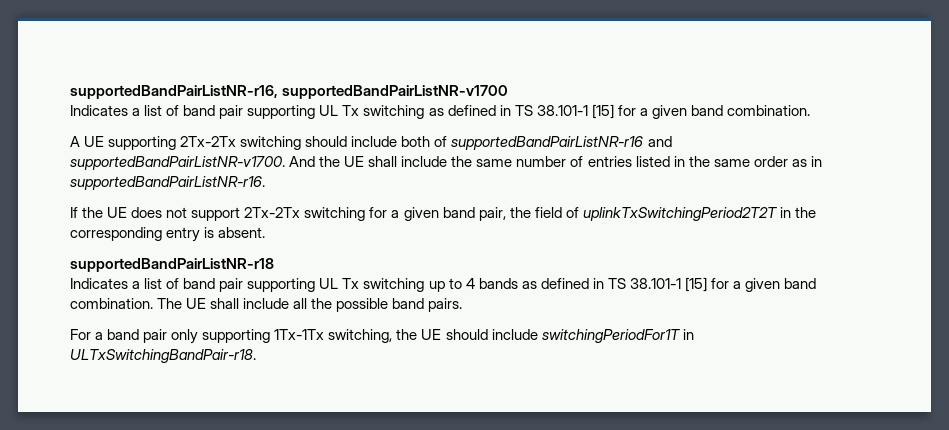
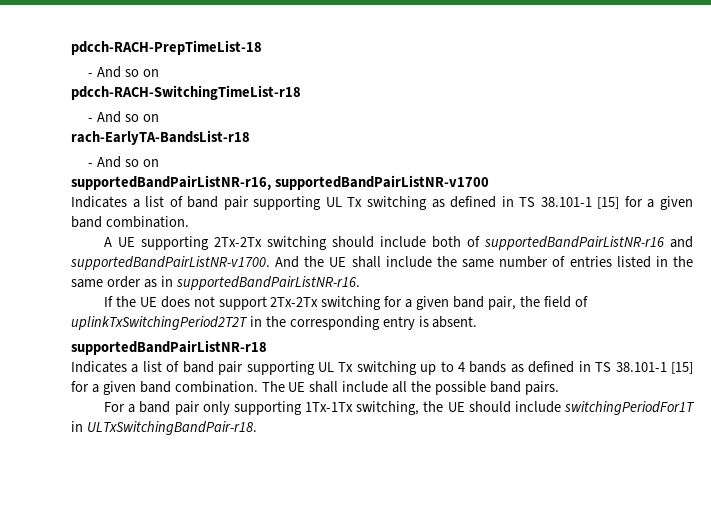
(70, 92) none -> [71,40,262,55] [88,66,159,78] [71,85,301,100] [88,111,159,123] [71,130,250,145] [88,156,159,168] pdcch-RACH-PrepTimeList-18 // - And so on // pdcch-RACH-SwitchingTimeList-r18 // - And so on // rach-EarlyTA-BandsList-r18 // - And so on //

